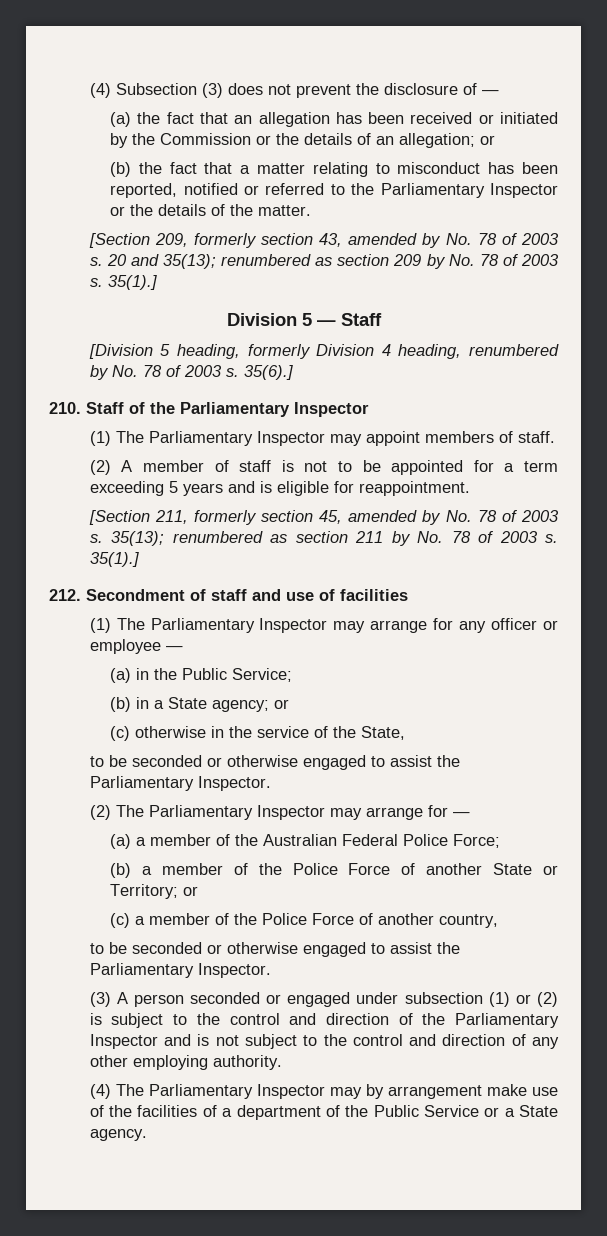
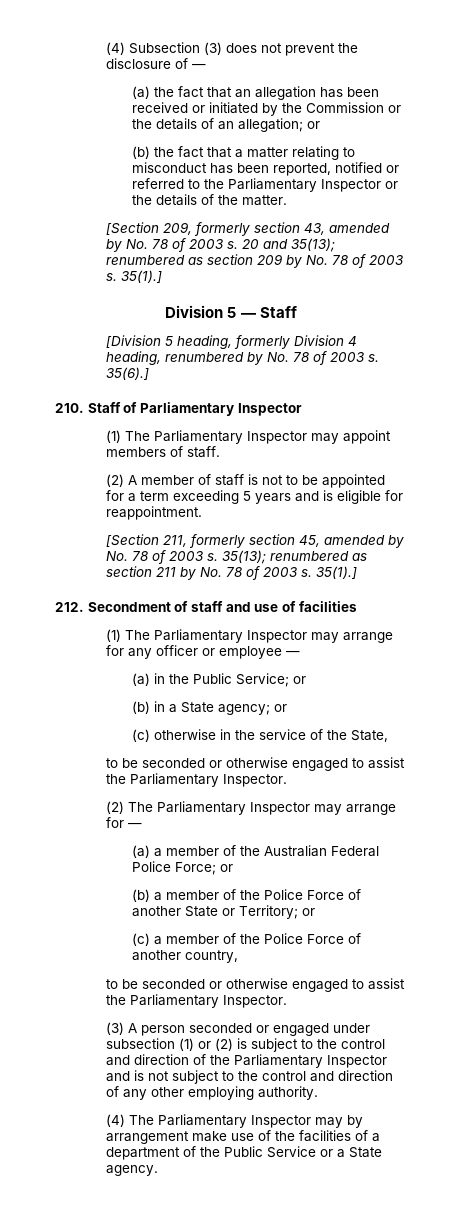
[150,402,175,414] the -> (138, 407) none
(293, 675) none -> [292,676,306,684] or
(501, 841) none -> [219,864,233,872] or

